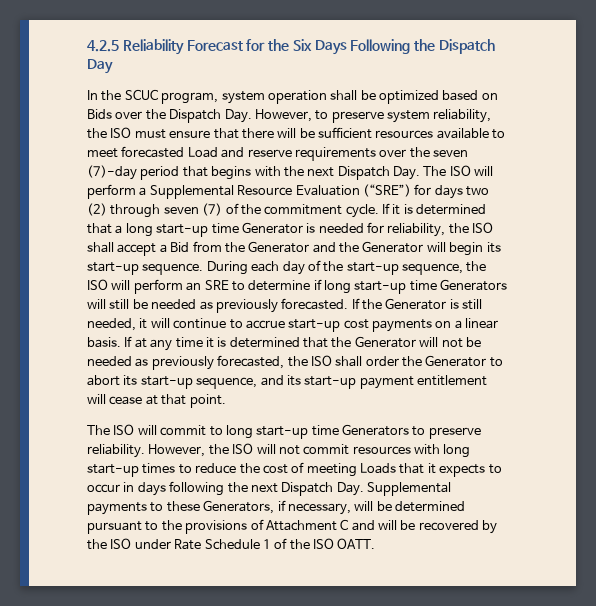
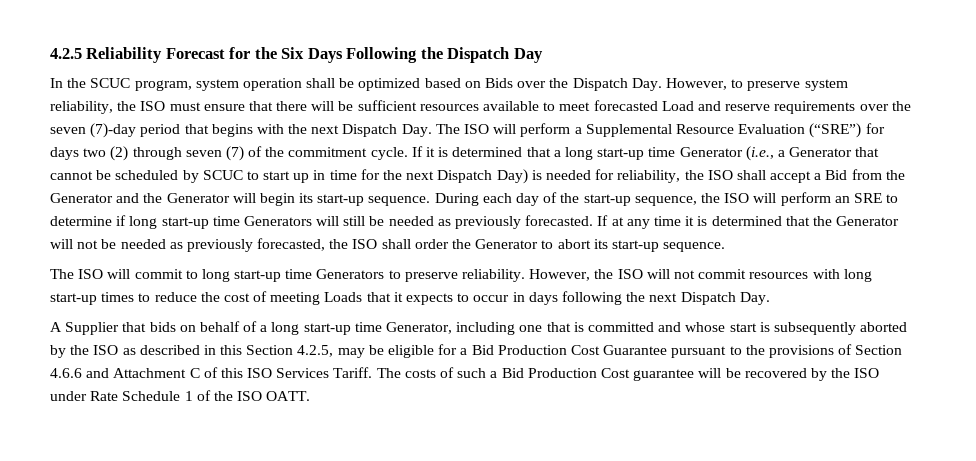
(303, 228) none -> [745,146,880,161] [50,169,528,184] (i.e., a Generator that cannot be scheduled by SCUC to start up in time for the next Dispatch Day)
[362,298,483,310] [87,318,499,332] [87,336,133,348] the Generator is still needed, it will continue to accrue start-up cost payments on a linear basis. If -> (609, 220) none
[196,375,487,389] [87,394,226,408] sequence, and its start-up payment entitlement will cease at that point. -> [663,242,726,252] sequence.
[367,482,451,496] [87,500,465,515] Supplemental payments to these Generators, if necessary, will be determined -> [50,321,908,335] [50,344,668,358] // A Supplier that bids on behalf of a long start-up time Generator, including one that is committed and whose start is subsequently aborted by the ISO as described in this Section 4.2.5, may be eligible for a Bid Production Cost Guarantee
[265,519,375,531] Attachment C and -> [855,345,903,355] [50,367,695,381] Section 4.6.6 and Attachment C of this ISO Services Tariff. The costs of such a Bid Production Cost guarantee

